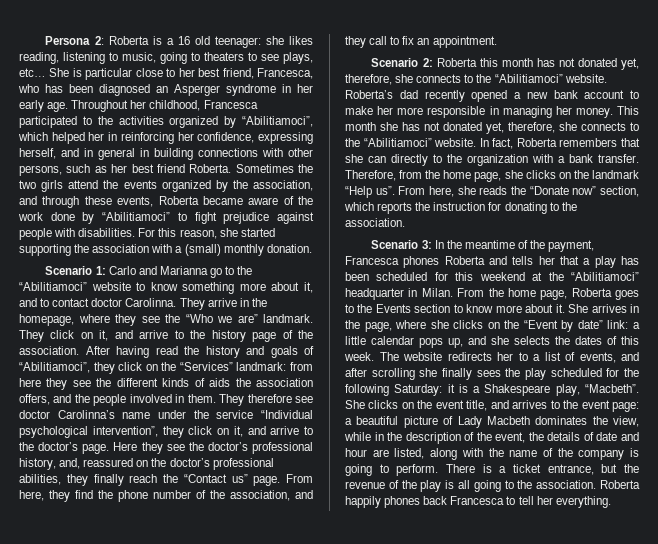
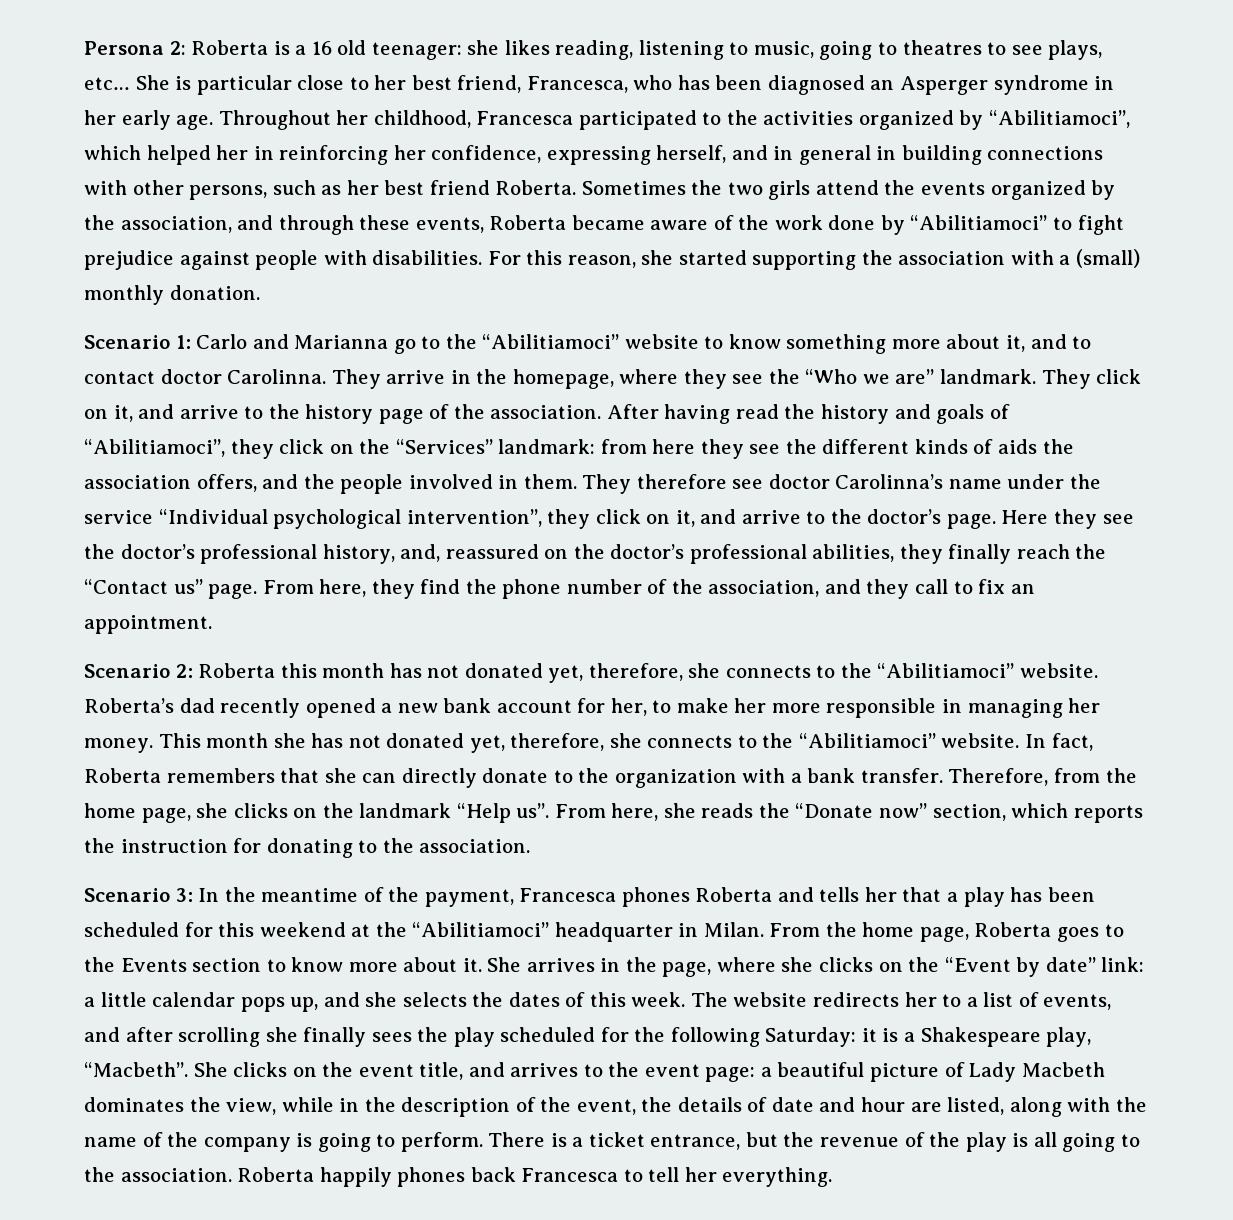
[204,52,244,61] theaters -> [902,40,982,55] theatres
(625, 94) none -> [577,698,647,716] for her,
(428, 160) none -> [482,768,549,783] donate

